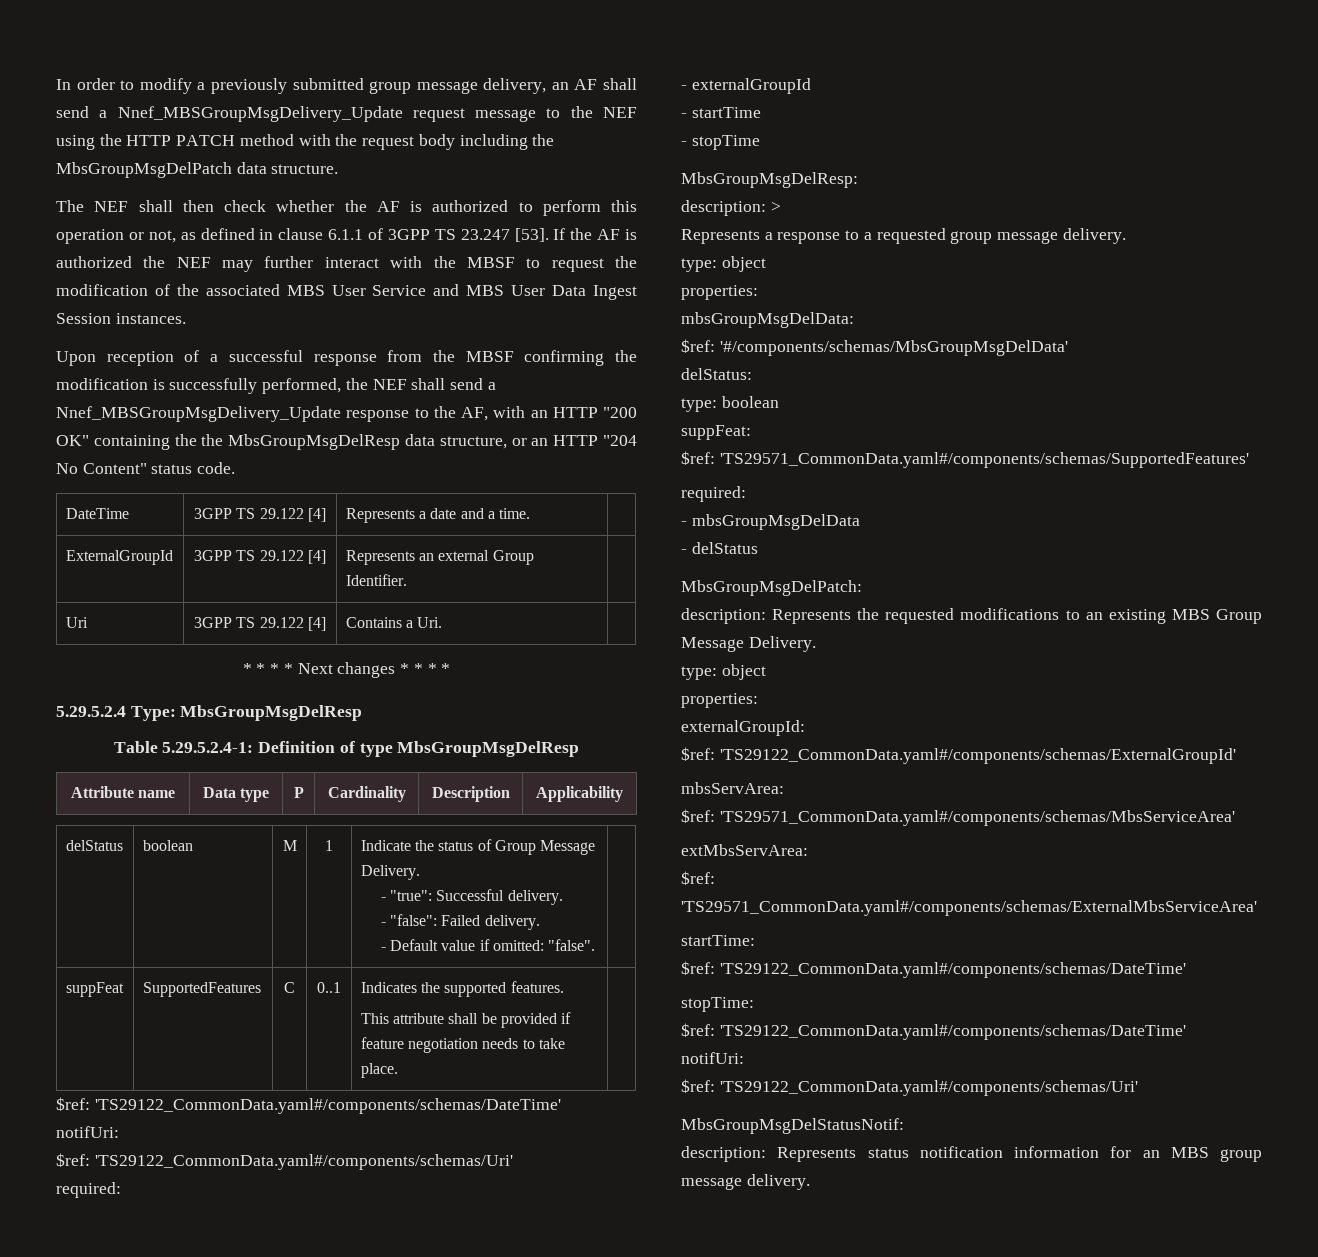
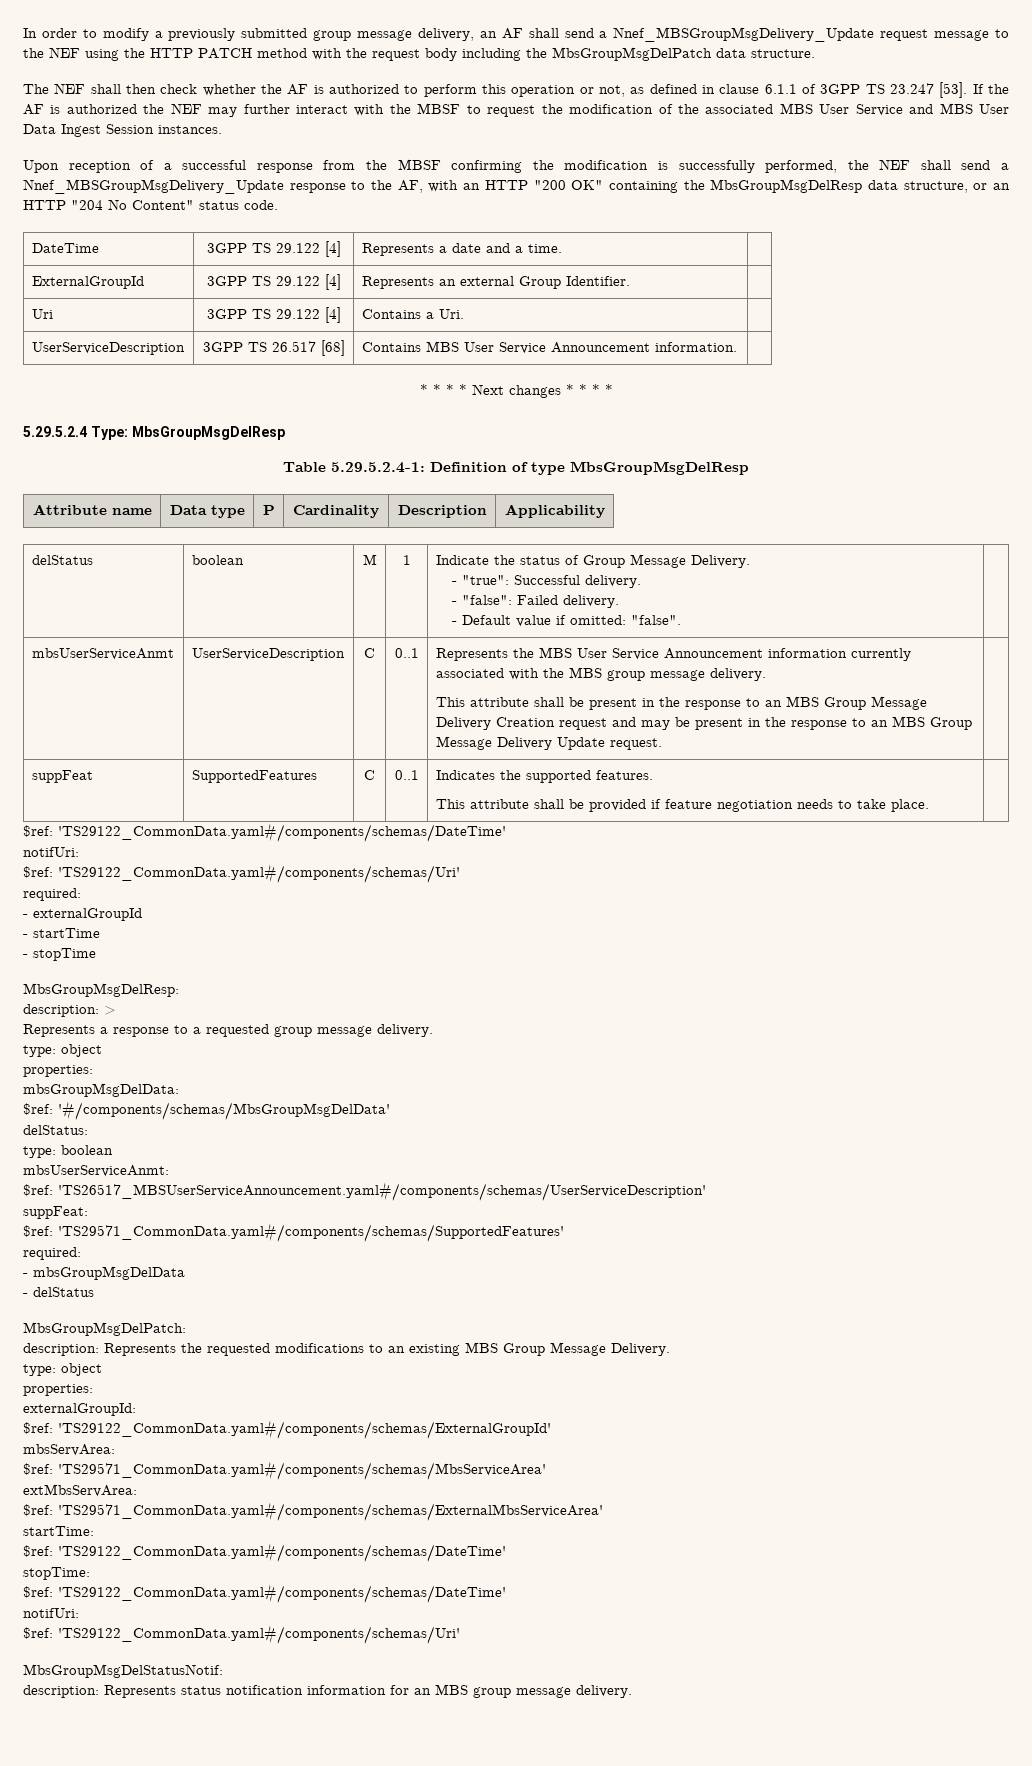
[201,434,224,446] the -> (705, 185) none
(443, 622) none -> [31,342,185,355] [202,340,345,356] [361,341,737,354] // UserServiceDescription | 3GPP TS 26.517 [68] | Contains MBS User Service Announcement information. |
(596, 945) none -> [31,648,174,660] [191,648,345,661] [364,648,375,658] [394,648,419,658] [435,647,911,661] [435,667,766,681] [435,696,927,710] [435,716,972,730] [435,736,662,750] // mbsUserServiceAnmt | UserServiceDescription | C | 0..1 | Represents the MBS User Service Announcement information currently associated with the MBS group message delivery. // This attribute shall be present in the response to an MBS Group Message Delivery Creation request and may be present in the response to an MBS Group Message Delivery Update request. |
(779, 402) none -> [23,1165,169,1177] [23,1182,706,1201] // mbsUserServiceAnmt: // $ref: 'TS26517_MBSUserServiceAnnouncement.yaml#/components/schemas/UserServiceDescription'

